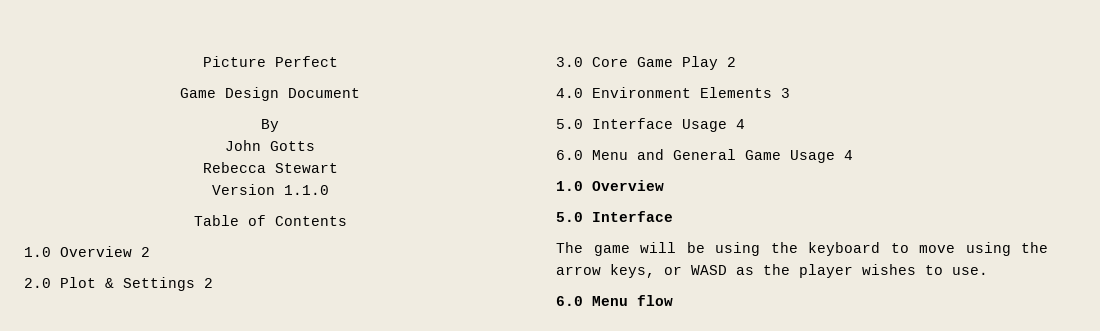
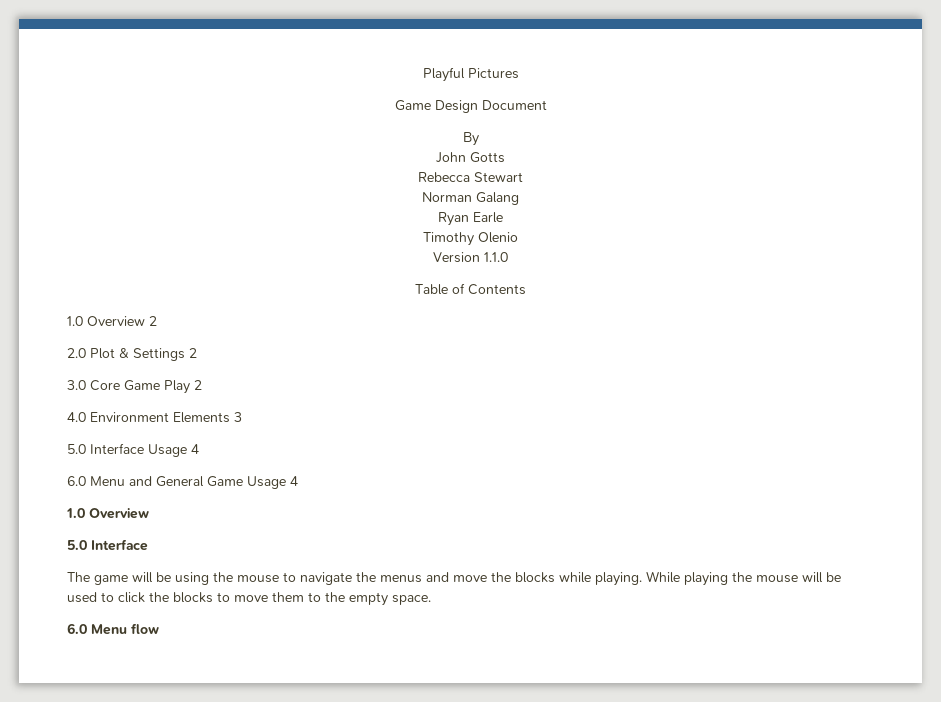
[202,56,338,67] Picture Perfect -> [422,67,519,82] Playful Pictures
(338, 168) none -> [422,192,519,205] [438,212,503,226] [423,232,518,246] // Norman Galang // Ryan Earle // Timothy Olenio
[808,242,1048,256] [556,264,988,278] keyboard to move using the arrow keys, or WASD as the player wishes to use. -> [237,571,841,586] [67,592,431,606] mouse to navigate the menus and move the blocks while playing. While playing the mouse will be used to click the blocks to move them to the empty space.

